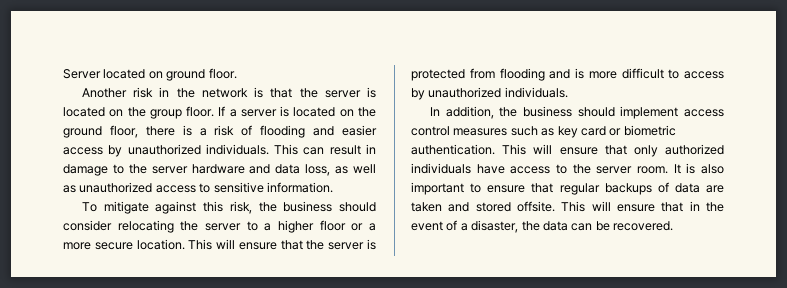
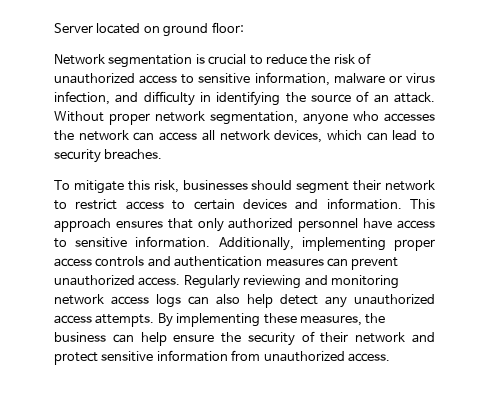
[208,68,237,79] [81,87,376,98] [63,106,376,119] [63,125,377,138] [63,144,376,157] [63,164,376,176] [63,182,333,193] floor. // Another risk in the network is that the server is located on the group floor. If a server is located on the ground floor, there is a risk of flooding and easier access by unauthorized individuals. This can result in damage to the server hardware and data loss, as well as unauthorized access to sensitive information. -> [211,22,244,33] [54,53,371,68] [54,72,436,86] [54,91,435,106] [54,111,435,125] [54,130,435,143] [54,149,163,163] floor: // Network segmentation is crucial to reduce the risk of unauthorized access to sensitive information, malware or virus infection, and difficulty in identifying the source of an attack. Without proper network segmentation, anyone who accesses the network can access all network devices, which can lead to security breaches.
[155,201,197,214] against -> (124, 187) none
[258,201,376,212] [63,220,376,233] [63,239,376,250] [411,68,724,81] [411,87,568,100] [429,106,724,119] [411,125,676,138] [411,144,598,155] the business should consider relocating the server to a higher floor or a more secure location. This will ensure that the server is protected from flooding and is more difficult to access by unauthorized individuals. // In addition, the business should implement access control measures such as key card or biometric authentication. This will ensure -> [182,180,435,194] [54,198,435,210] [54,218,163,232] businesses should segment their network to restrict access to certain devices and information. This approach ensures
[411,163,471,174] individuals -> [298,218,359,232] personnel
[572,163,724,174] [411,182,724,195] [411,201,724,212] [411,220,673,233] the server room. It is also important to ensure that regular backups of data are taken and stored offsite. This will ensure that in the event of a disaster, the data can be recovered. -> [75,236,435,251] [54,256,399,270] [54,275,399,289] [54,294,435,308] [54,313,386,327] [54,331,435,346] [54,350,390,365] sensitive information. Additionally, implementing proper access controls and authentication measures can prevent unauthorized access. Regularly reviewing and monitoring network access logs can also help detect any unauthorized access attempts. By implementing these measures, the business can help ensure the security of their network and protect sensitive information from unauthorized access.

